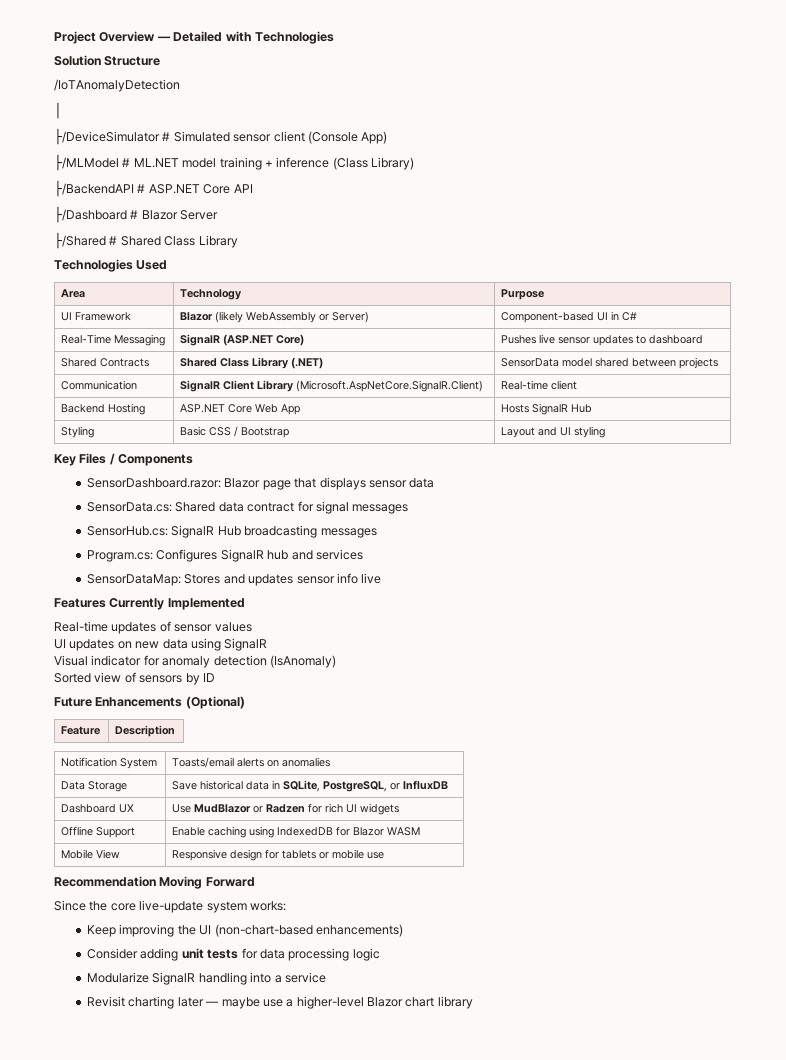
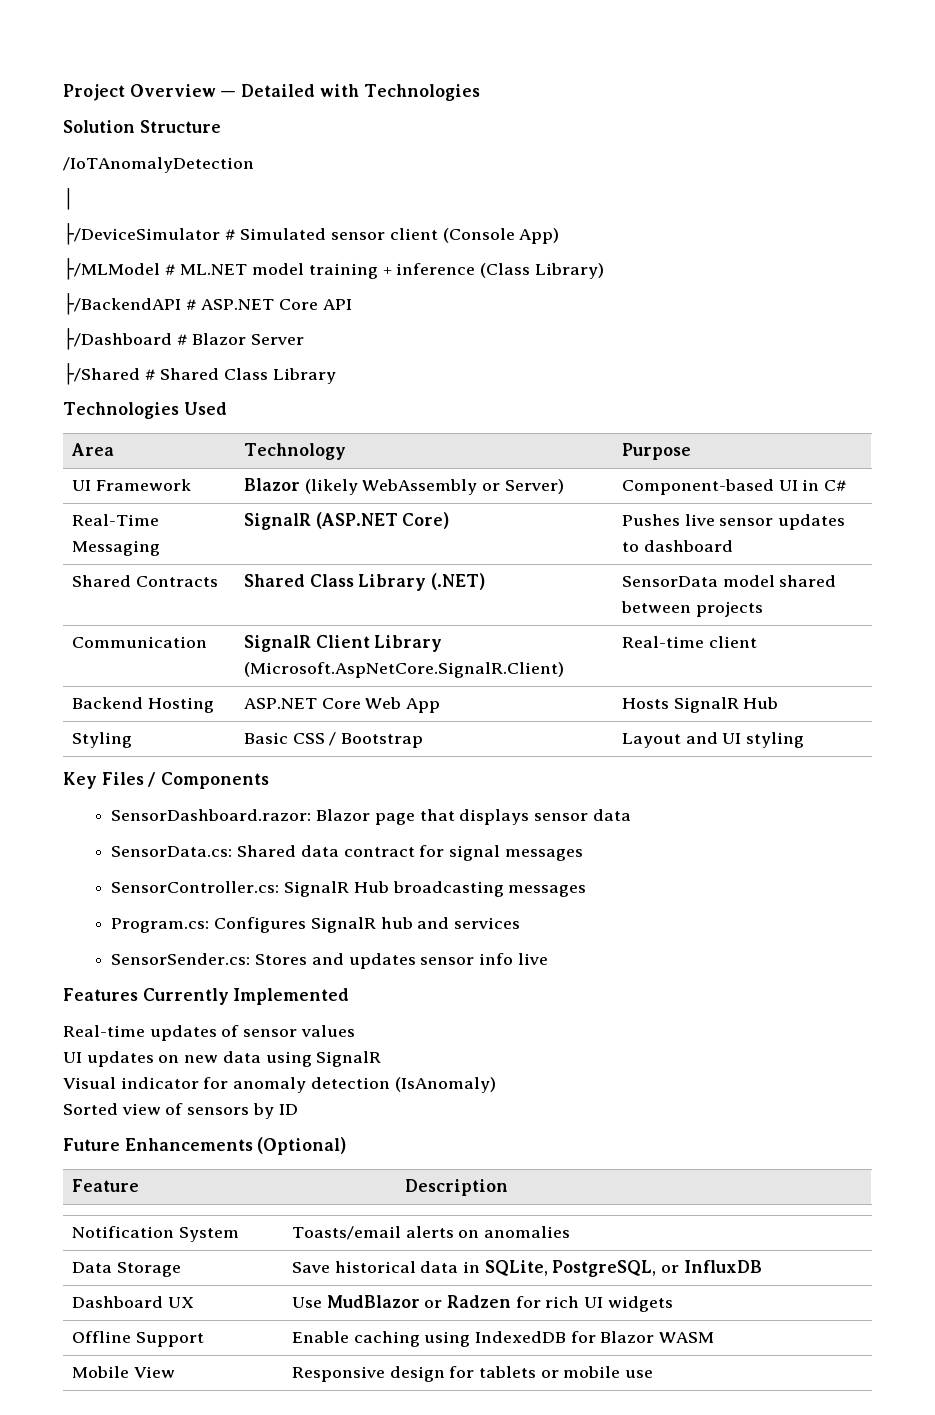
[86,526,168,536] SensorHub.cs: -> [111,881,280,893] SensorController.cs:
[86,574,181,586] SensorDataMap: -> [111,953,251,965] SensorSender.cs:
[54,876,255,889] [54,900,286,913] [86,924,403,937] [86,948,380,961] [86,972,326,985] [86,996,473,1009] // Recommendation Moving Forward // Since the core live-update system works: // Keep improving the UI (non-chart-based enhancements) // Consider adding unit tests for data processing logic // Modularize SignalR handling into a service // Revisit charting later — maybe use a higher-level Blazor chart library -> (654, 1374) none

